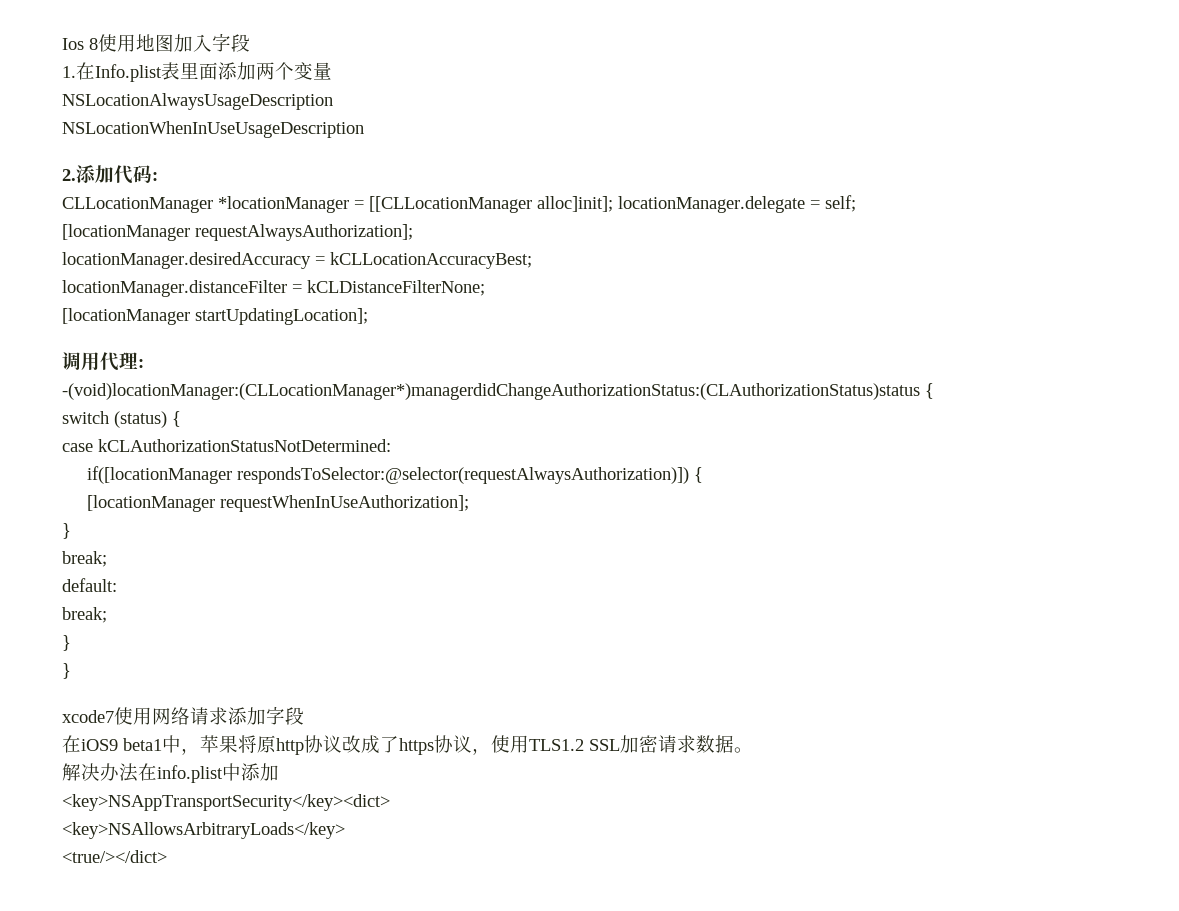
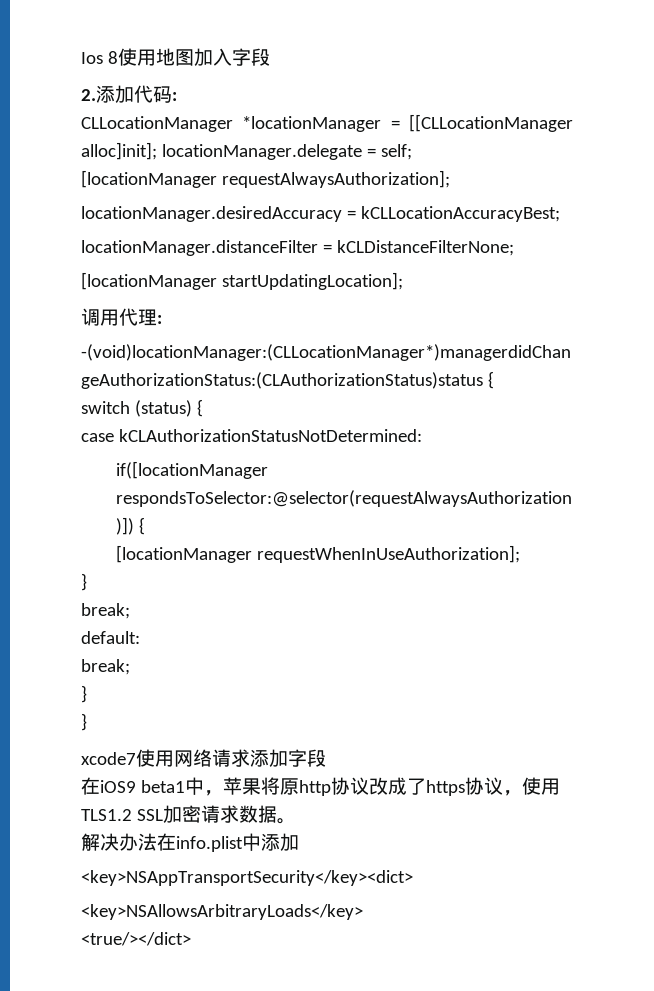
[62,62,332,82] [62,93,333,110] [62,121,364,138] // 1.在Info.plist表里面添加两个变量 // NSLocationAlwaysUsageDescription // NSLocationWhenInUseUsageDescription -> (270, 57) none

